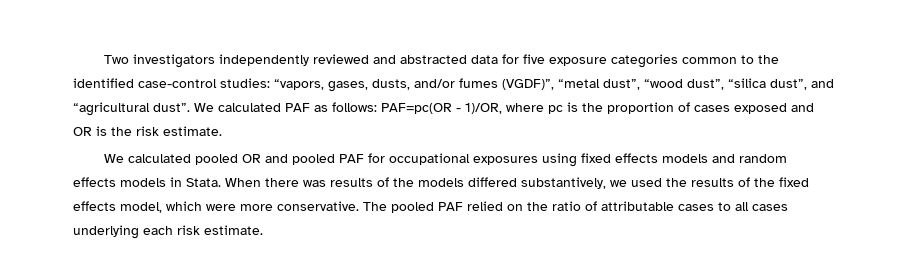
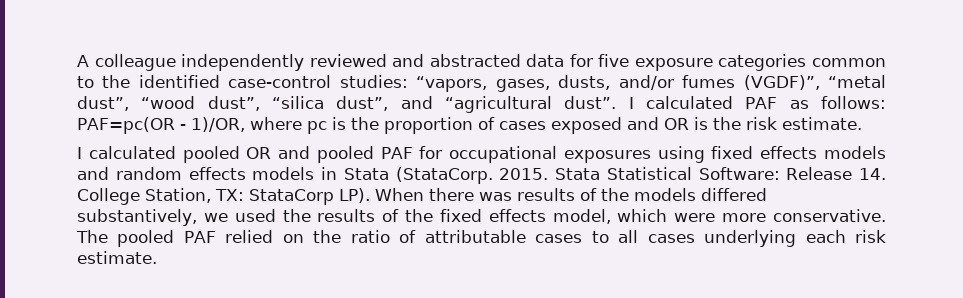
[104,54,216,68] Two investigators -> [77,54,176,71] A colleague
[194,103,214,112] We -> [628,97,634,109] I
[104,154,125,163] We -> [77,147,82,159] I
[186,178,221,187] Stata. -> [343,167,886,184] [77,188,370,205] Stata (StataCorp. 2015. Stata Statistical Software: Release 14. College Station, TX: StataCorp LP).

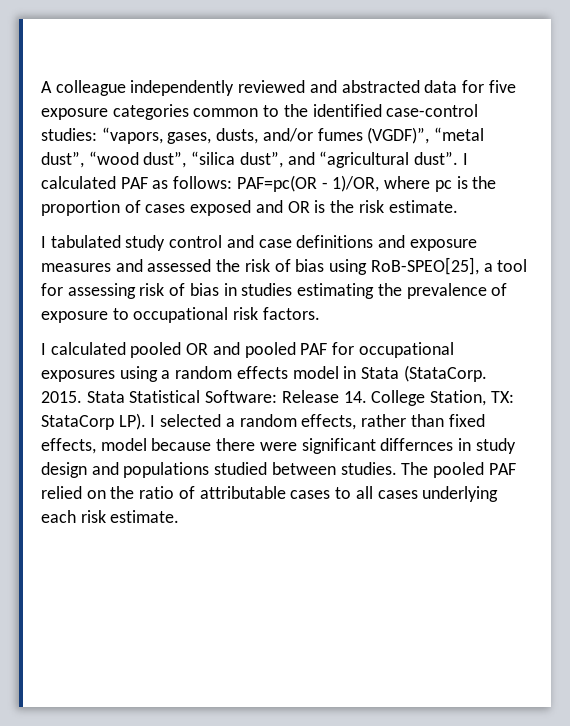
(862, 123) none -> [41,235,477,251] [41,257,528,275] [41,283,508,299] [41,307,320,323] // I tabulated study control and case definitions and exposure measures and assessed the risk of bias using RoB-SPEO[25], a tool for assessing risk of bias in studies estimating the prevalence of exposure to occupational risk factors.
[711,146,887,159] [77,167,109,180] fixed effects models and -> [161,370,171,379] a
[252,167,315,180] models -> [292,366,339,379] model
[375,188,767,201] [77,209,886,226] When there was results of the models differed substantively, we used the results of the fixed effects model, which were more conservative. -> [150,414,485,430] [41,438,516,454] [41,462,397,478] I selected a random effects, rather than fixed effects, model because there were significant differnces in study design and populations studied between studies.

